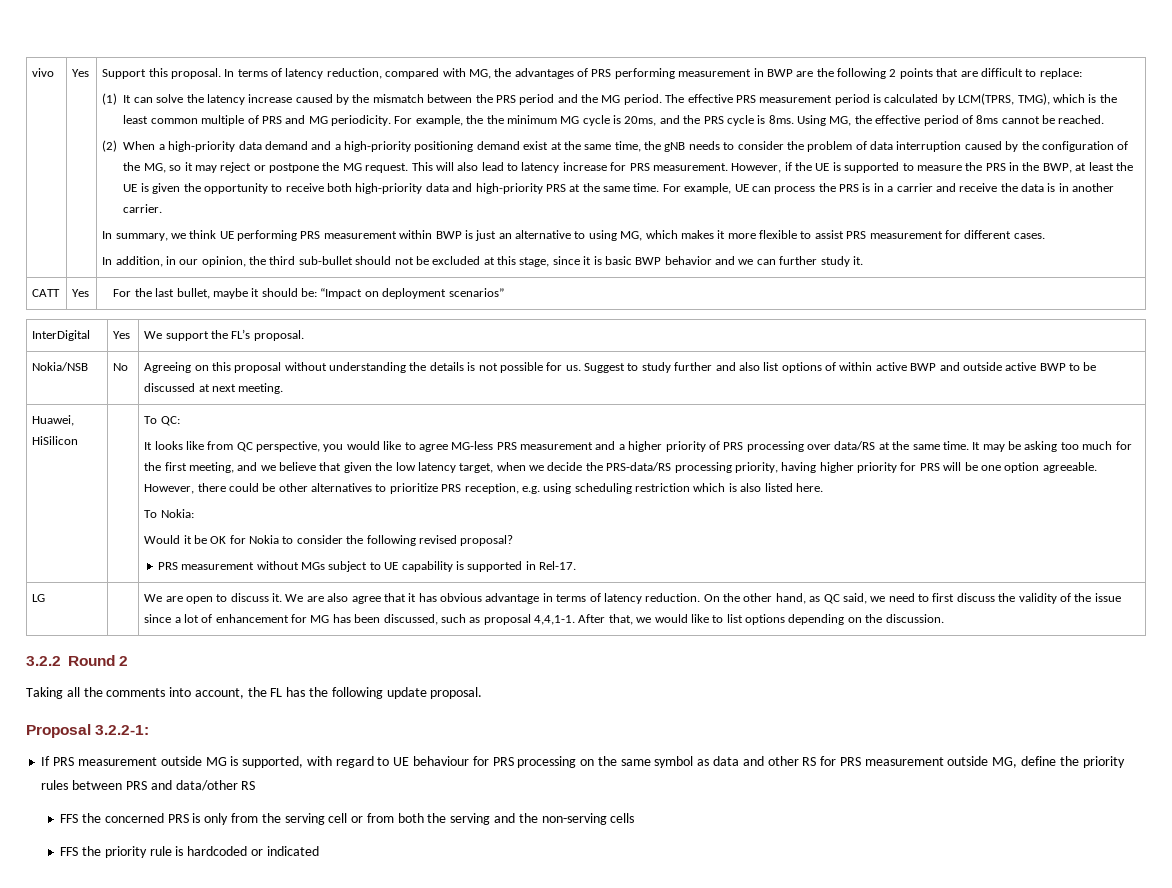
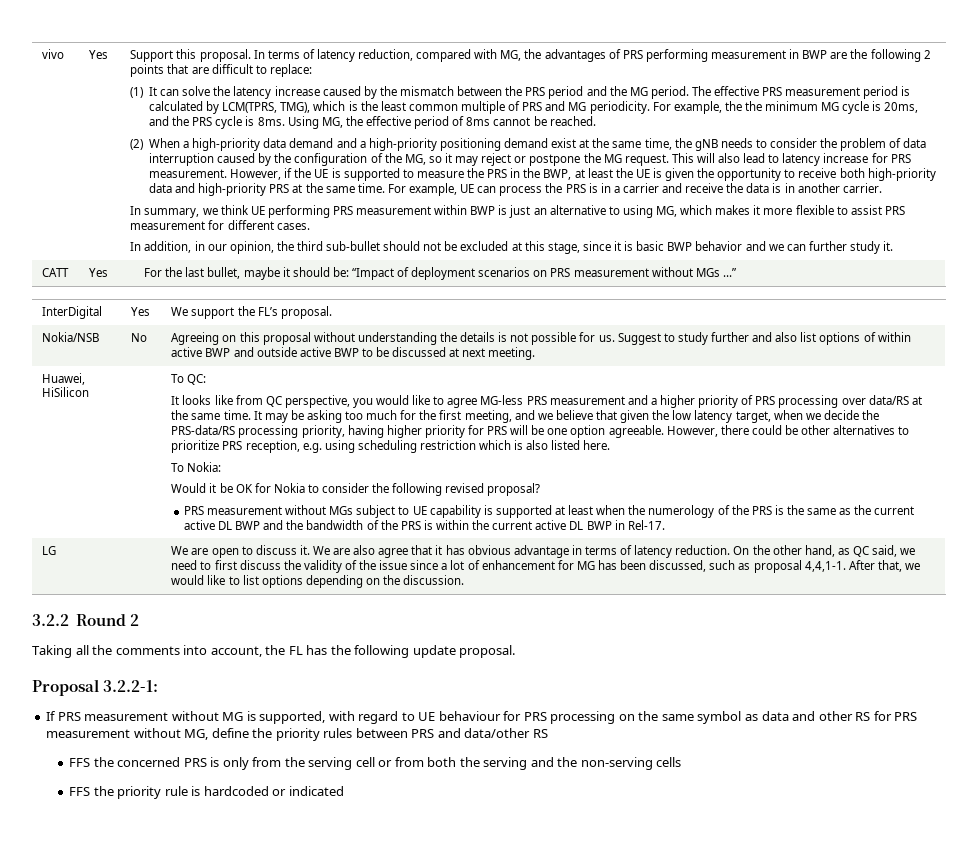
[364,288,504,299] on deployment scenarios” -> [397,267,736,280] of deployment scenarios on PRS measurement without MGs …”
(523, 566) none -> [555,505,915,518] [183,520,612,530] at least when the numerology of the PRS is the same as the current active DL BWP and the bandwidth of the PRS is within the current active DL BWP
[160,756,202,766] outside -> [171,711,219,721] without
[947,756,989,766] outside -> [133,728,181,738] without

